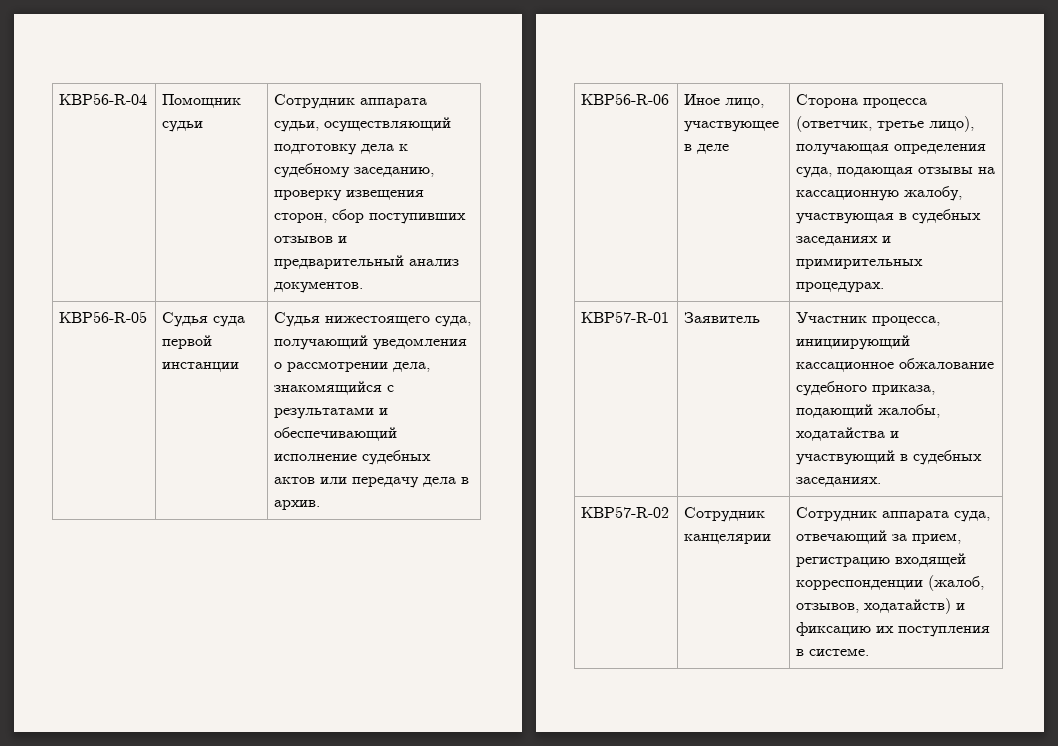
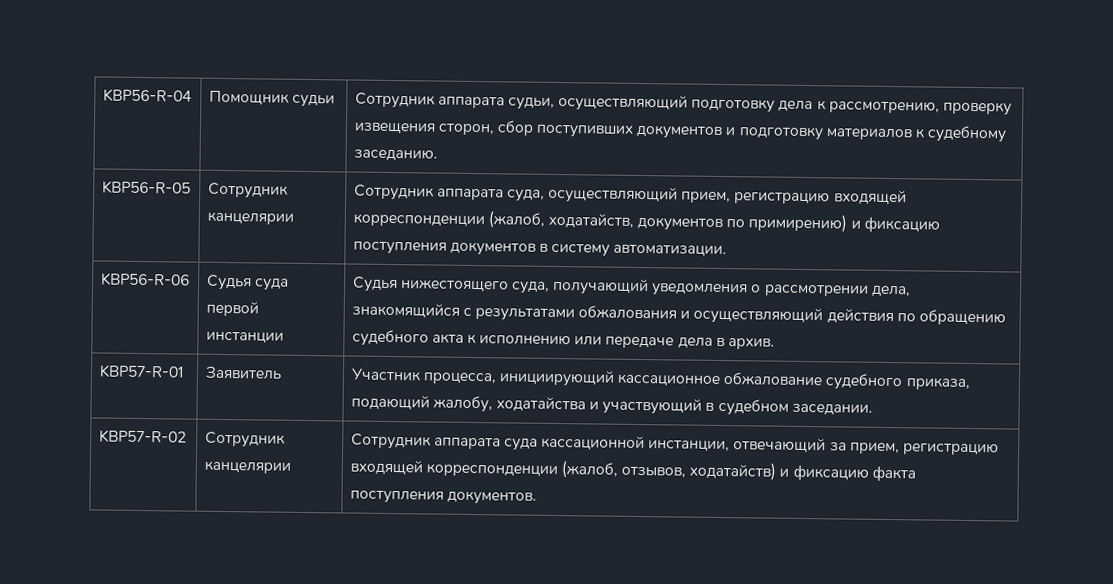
[274,163,435,178] судебному заседанию, -> [828,101,940,114] рассмотрению,
[274,236,348,243] [274,255,460,269] [274,281,364,293] [59,311,148,323] отзывов и предварительный анализ документов. // KBP56-R-05 -> [636,124,1008,143] [353,149,438,162] [101,180,191,195] [207,182,289,199] [206,211,294,225] [353,184,907,206] [352,210,940,233] [352,241,728,258] [100,272,190,287] документов и подготовку материалов к судебному заседанию. // KBP56-R-05 | Сотрудник канцелярии | Сотрудник аппарата суда, осуществляющий прием, регистрацию входящей корреспонденции (жалоб, ходатайств, документов по примирению) и фиксацию поступления документов в систему автоматизации. // KBP56-R-06
[379,408,389,415] [274,427,398,441] [274,450,432,465] [274,477,470,488] [274,500,321,510] [581,93,670,105] [684,94,765,108] [684,121,780,132] [684,144,730,154] [796,94,928,108] [796,116,975,132] [796,144,987,155] [796,167,996,178] [796,186,963,201] [796,209,982,224] [796,236,892,246] [796,258,924,269] [796,282,885,293] и обеспечивающий исполнение судебных актов или передачу дела в архив. // KBP56-R-06 | Иное лицо, участвующее в деле | Сторона процесса (ответчик, третье лицо), получающая определения суда, подающая отзывы на кассационную жалобу, участвующая в судебных заседаниях и примирительных процедурах. -> [578,305,1006,326] [351,329,775,350] обжалования и осуществляющий действия по обращению судебного акта к исполнению или передаче дела в архив.
[878,404,941,418] жалобы, -> [432,395,493,413] жалобу,
[913,450,983,465] [796,477,882,487] судебных заседаниях. -> [717,398,873,416] судебном заседании.
[954,511,991,522] суда, -> [503,434,731,453] суда кассационной инстанции,
[876,626,991,637] [796,648,870,656] их поступления в системе. -> [871,465,916,482] [349,490,537,505] факта поступления документов.

